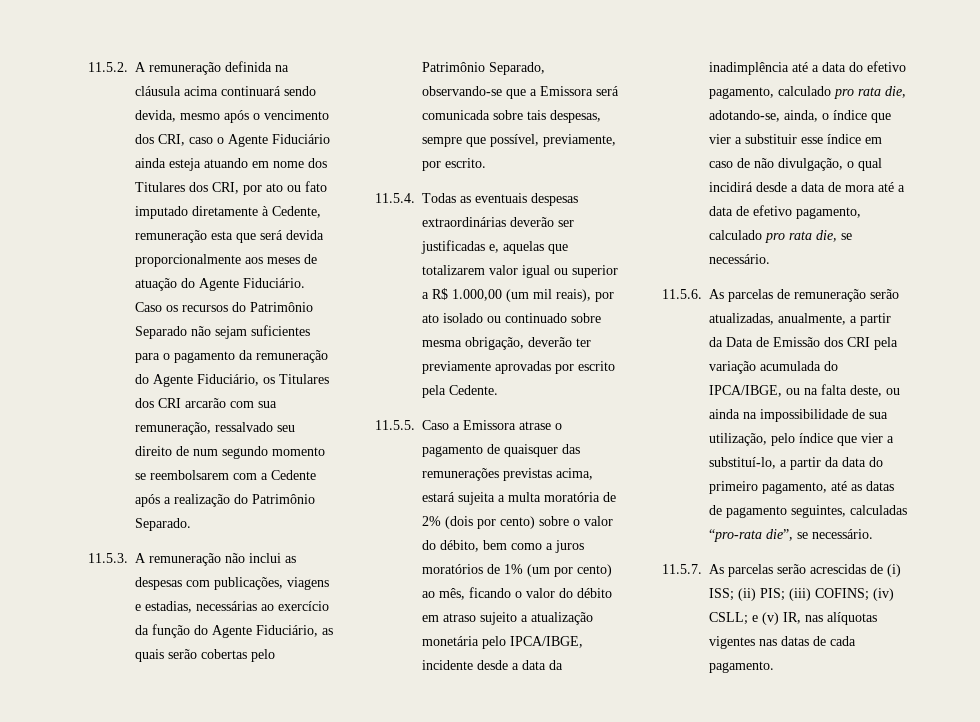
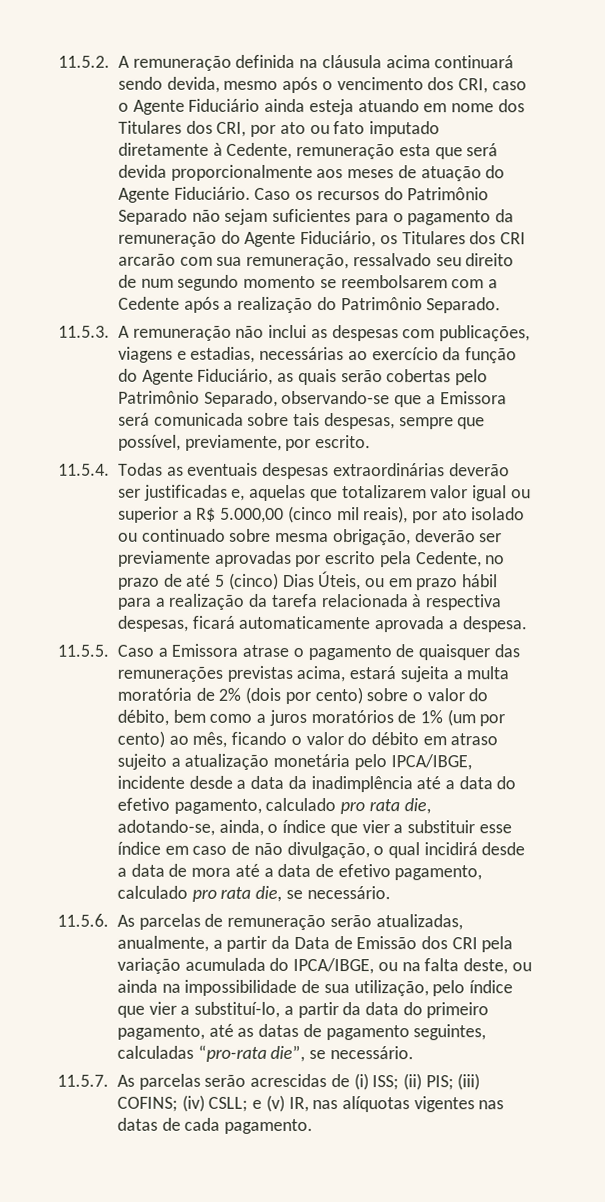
[452,289,530,302] 1.000,00 (um -> [220,505,333,524] 5.000,00 (cinco
[576,338,592,347] ter -> [479,533,503,543] ser
[449,385,499,395] Cedente. -> [415,551,506,568] [117,571,499,591] [116,593,502,611] [116,615,527,633] Cedente, no prazo de até 5 (cinco) Dias Úteis, ou em prazo hábil para a realização da tarefa relacionada à respectiva despesas, ficará automaticamente aprovada a despesa.

